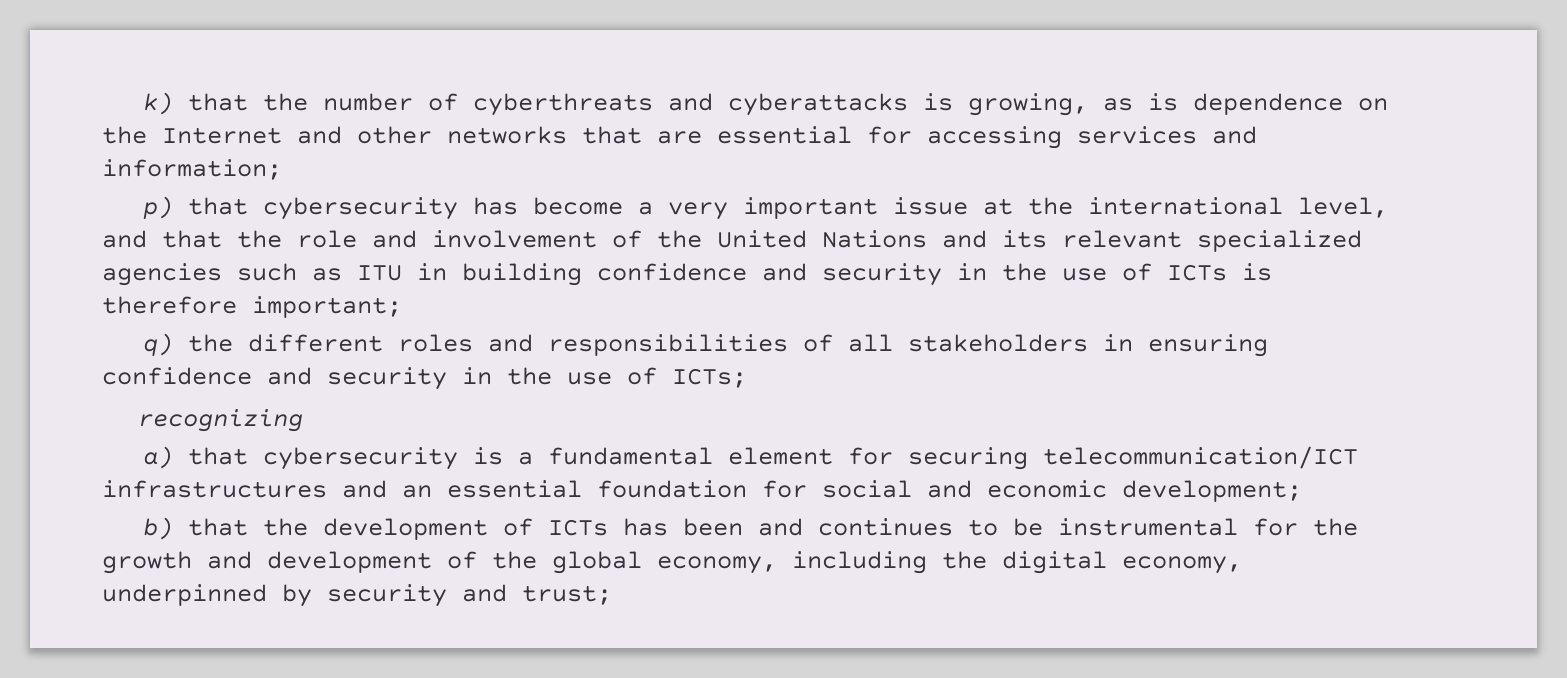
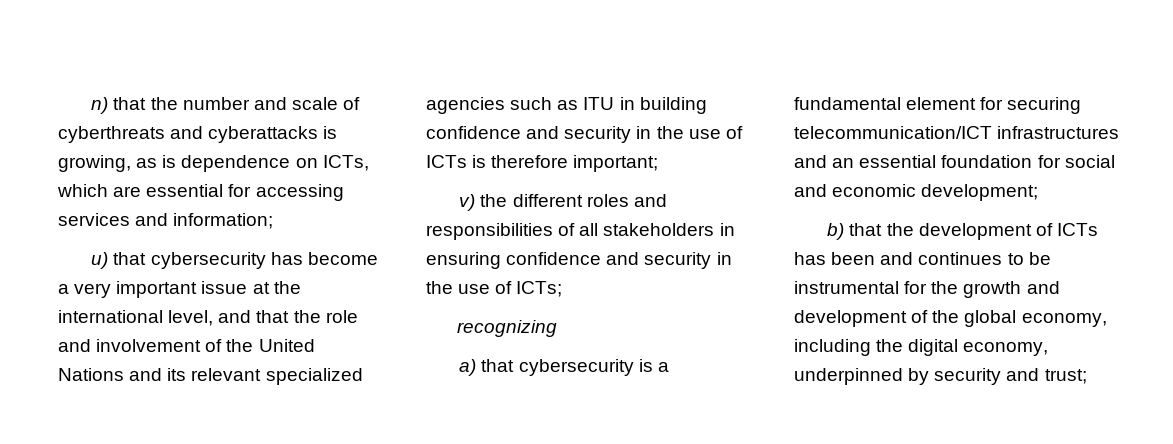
[142,92,173,115] k) -> [91,97,109,114] n)
(413, 102) none -> [253,97,338,110] and scale
[102,126,642,144] the Internet and other networks that -> [322,155,369,171] [57,184,108,197] ICTs, which
[142,196,173,219] p) -> [91,252,109,269] u)
[142,333,173,356] q) -> [459,194,476,211] v)

